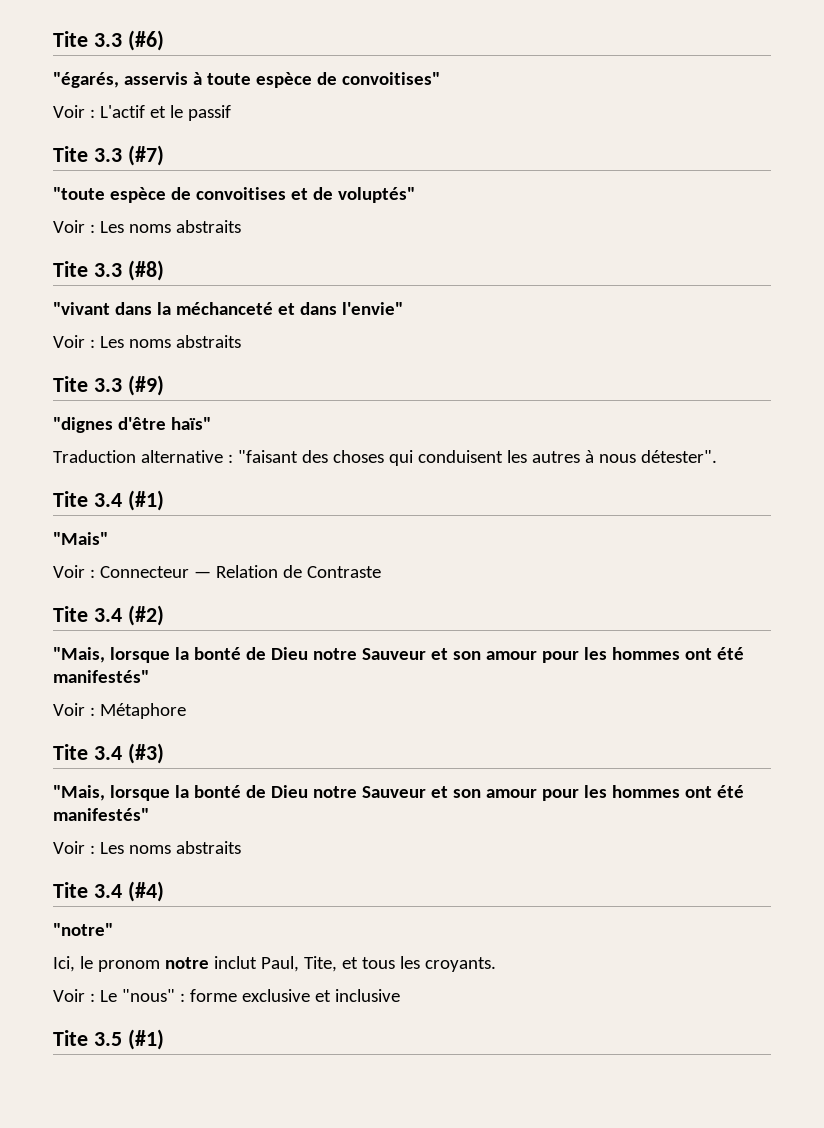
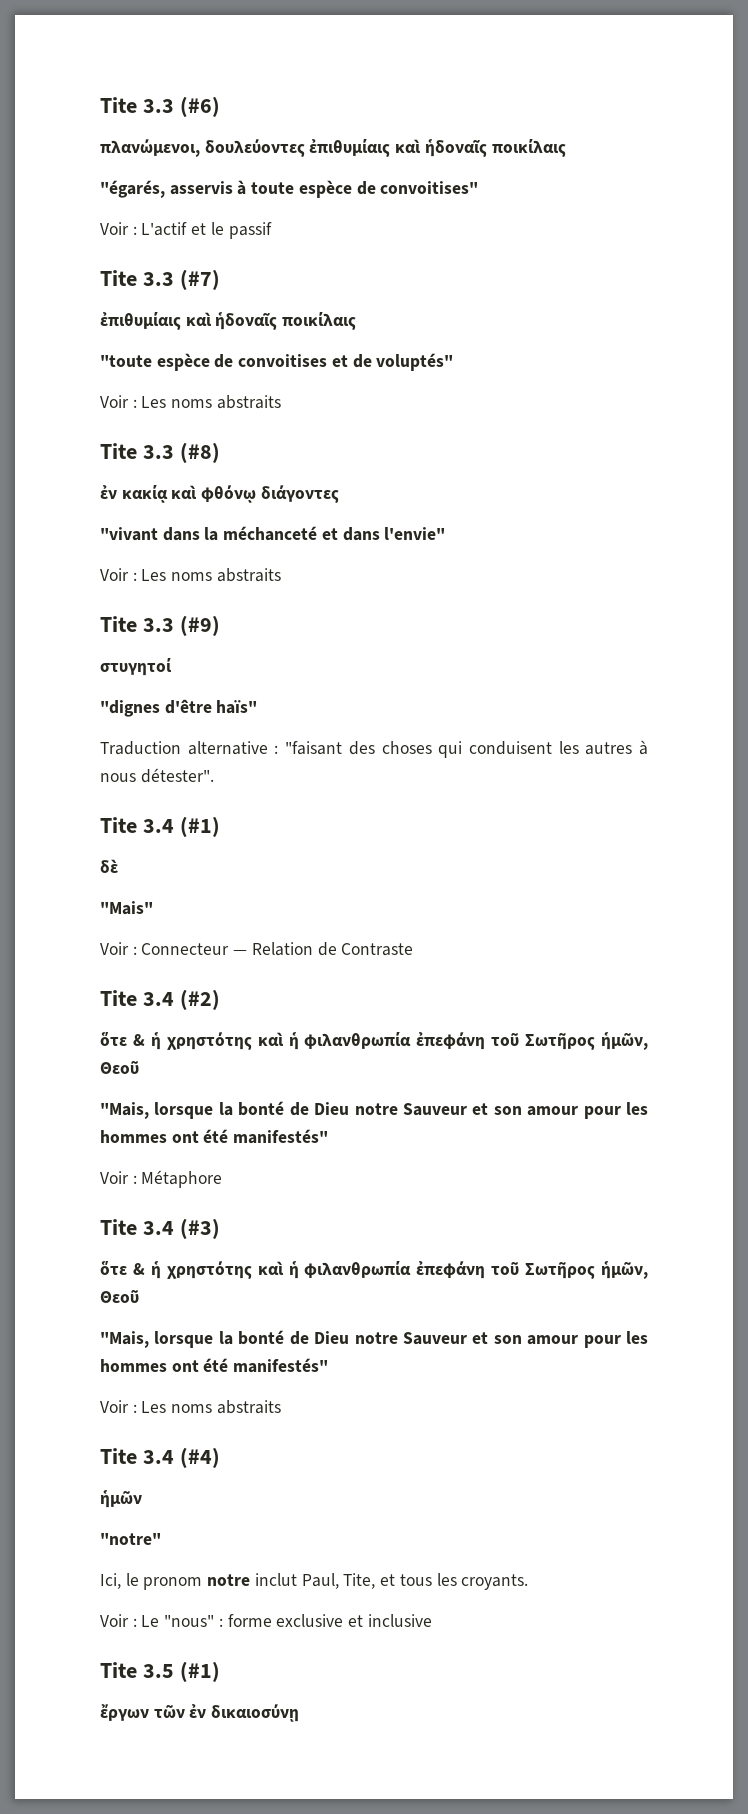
(164, 40) none -> [100,139,566,157] // πλανώμενοι, δουλεύοντες ἐπιθυμίαις καὶ ἡδοναῖς ποικίλαις
(164, 155) none -> [100,312,357,330] // ἐπιθυμίαις καὶ ἡδοναῖς ποικίλαις
(164, 270) none -> [100,485,339,503] // ἐν κακίᾳ καὶ φθόνῳ διάγοντες
(164, 385) none -> [100,658,172,676] // στυγητοί
(164, 500) none -> [100,859,118,873] // δὲ
(164, 615) none -> [100,1032,648,1050] [100,1061,139,1074] // ὅτε & ἡ χρηστότης καὶ ἡ φιλανθρωπία ἐπεφάνη τοῦ Σωτῆρος ἡμῶν, Θεοῦ
(164, 753) none -> [100,1261,648,1279] [100,1290,139,1303] // ὅτε & ἡ χρηστότης καὶ ἡ φιλανθρωπία ἐπεφάνη τοῦ Σωτῆρος ἡμῶν, Θεοῦ
(164, 891) none -> [100,1490,142,1508] // ἡμῶν
(164, 1039) none -> [100,1704,300,1722] // ἔργων τῶν ἐν δικαιοσύνῃ

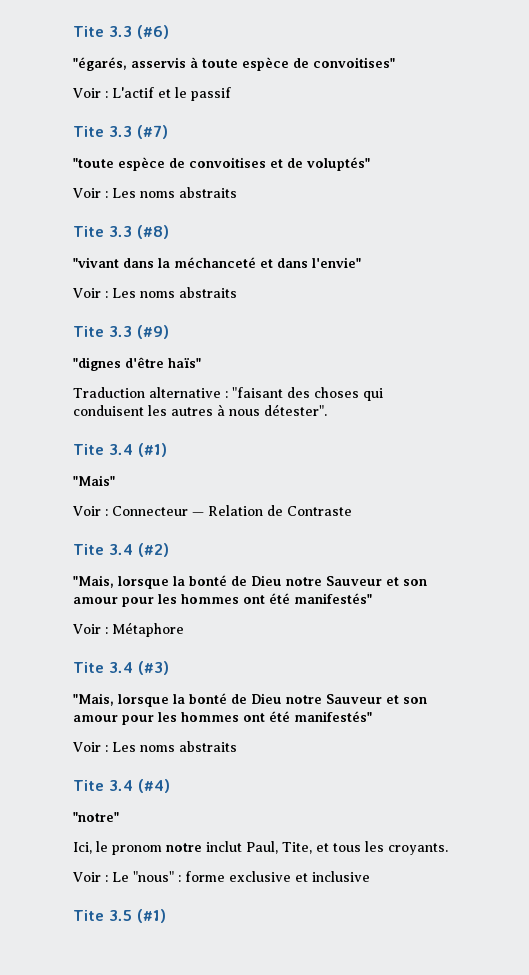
[100,139,566,157] // πλανώμενοι, δουλεύοντες ἐπιθυμίαις καὶ ἡδοναῖς ποικίλαις -> (169, 32) none
[100,312,357,330] // ἐπιθυμίαις καὶ ἡδοναῖς ποικίλαις -> (168, 132) none
[100,485,339,503] // ἐν κακίᾳ καὶ φθόνῳ διάγοντες -> (169, 232) none
[100,658,172,676] // στυγητοί -> (169, 332) none
[100,859,118,873] // δὲ -> (167, 450) none
[100,1032,648,1050] [100,1061,139,1074] // ὅτε & ἡ χρηστότης καὶ ἡ φιλανθρωπία ἐπεφάνη τοῦ Σωτῆρος ἡμῶν, Θεοῦ -> (169, 550) none
[100,1261,648,1279] [100,1290,139,1303] // ὅτε & ἡ χρηστότης καὶ ἡ φιλανθρωπία ἐπεφάνη τοῦ Σωτῆρος ἡμῶν, Θεοῦ -> (169, 668) none
[100,1490,142,1508] // ἡμῶν -> (170, 786) none
[100,1704,300,1722] // ἔργων τῶν ἐν δικαιοσύνῃ -> (166, 916) none

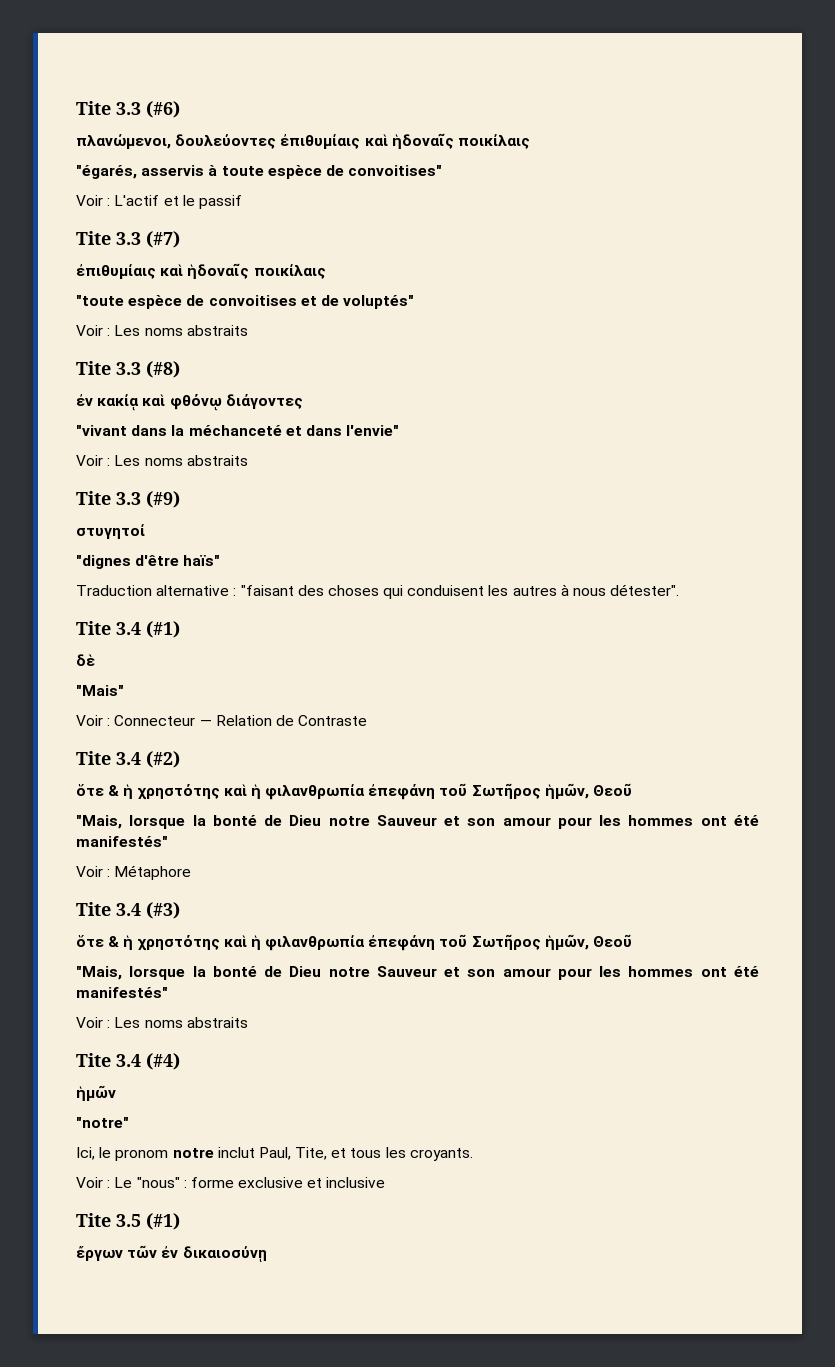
(169, 32) none -> [76,133,530,149] // πλανώμενοι, δουλεύοντες ἐπιθυμίαις καὶ ἡδοναῖς ποικίλαις
(168, 132) none -> [76,263,326,279] // ἐπιθυμίαις καὶ ἡδοναῖς ποικίλαις
(169, 232) none -> [76,394,303,411] // ἐν κακίᾳ καὶ φθόνῳ διάγοντες
(169, 332) none -> [76,524,145,539] // στυγητοί
(167, 450) none -> [76,654,95,666] // δὲ
(169, 550) none -> [76,783,633,800] // ὅτε & ἡ χρηστότης καὶ ἡ φιλανθρωπία ἐπεφάνη τοῦ Σωτῆρος ἡμῶν, Θεοῦ
(169, 668) none -> [76,934,633,951] // ὅτε & ἡ χρηστότης καὶ ἡ φιλανθρωπία ἐπεφάνη τοῦ Σωτῆρος ἡμῶν, Θεοῦ
(170, 786) none -> [76,1085,116,1101] // ἡμῶν
(166, 916) none -> [76,1245,267,1262] // ἔργων τῶν ἐν δικαιοσύνῃ

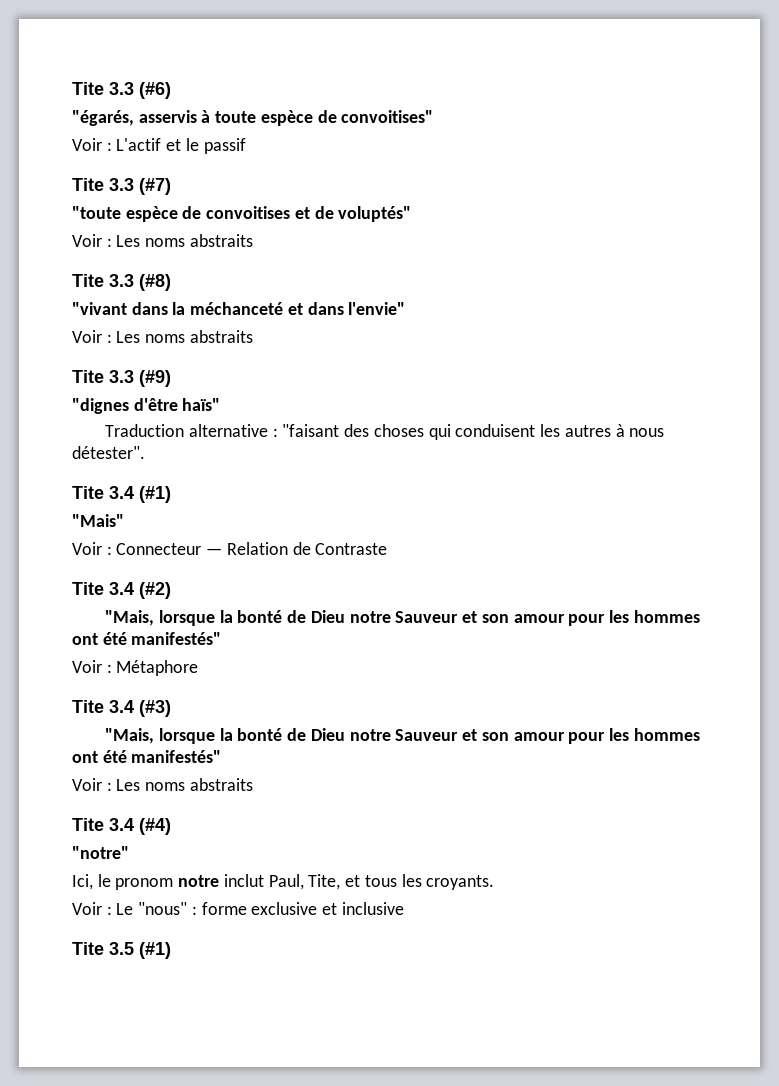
[76,133,530,149] // πλανώμενοι, δουλεύοντες ἐπιθυμίαις καὶ ἡδοναῖς ποικίλαις -> (171, 90) none
[76,263,326,279] // ἐπιθυμίαις καὶ ἡδοναῖς ποικίλαις -> (171, 186) none
[76,394,303,411] // ἐν κακίᾳ καὶ φθόνῳ διάγοντες -> (171, 282) none
[76,524,145,539] // στυγητοί -> (171, 378) none
[76,654,95,666] // δὲ -> (171, 494) none
[76,783,633,800] // ὅτε & ἡ χρηστότης καὶ ἡ φιλανθρωπία ἐπεφάνη τοῦ Σωτῆρος ἡμῶν, Θεοῦ -> (171, 590) none
[76,934,633,951] // ὅτε & ἡ χρηστότης καὶ ἡ φιλανθρωπία ἐπεφάνη τοῦ Σωτῆρος ἡμῶν, Θεοῦ -> (171, 708) none
[76,1085,116,1101] // ἡμῶν -> (171, 826) none
[76,1245,267,1262] // ἔργων τῶν ἐν δικαιοσύνῃ -> (171, 950) none

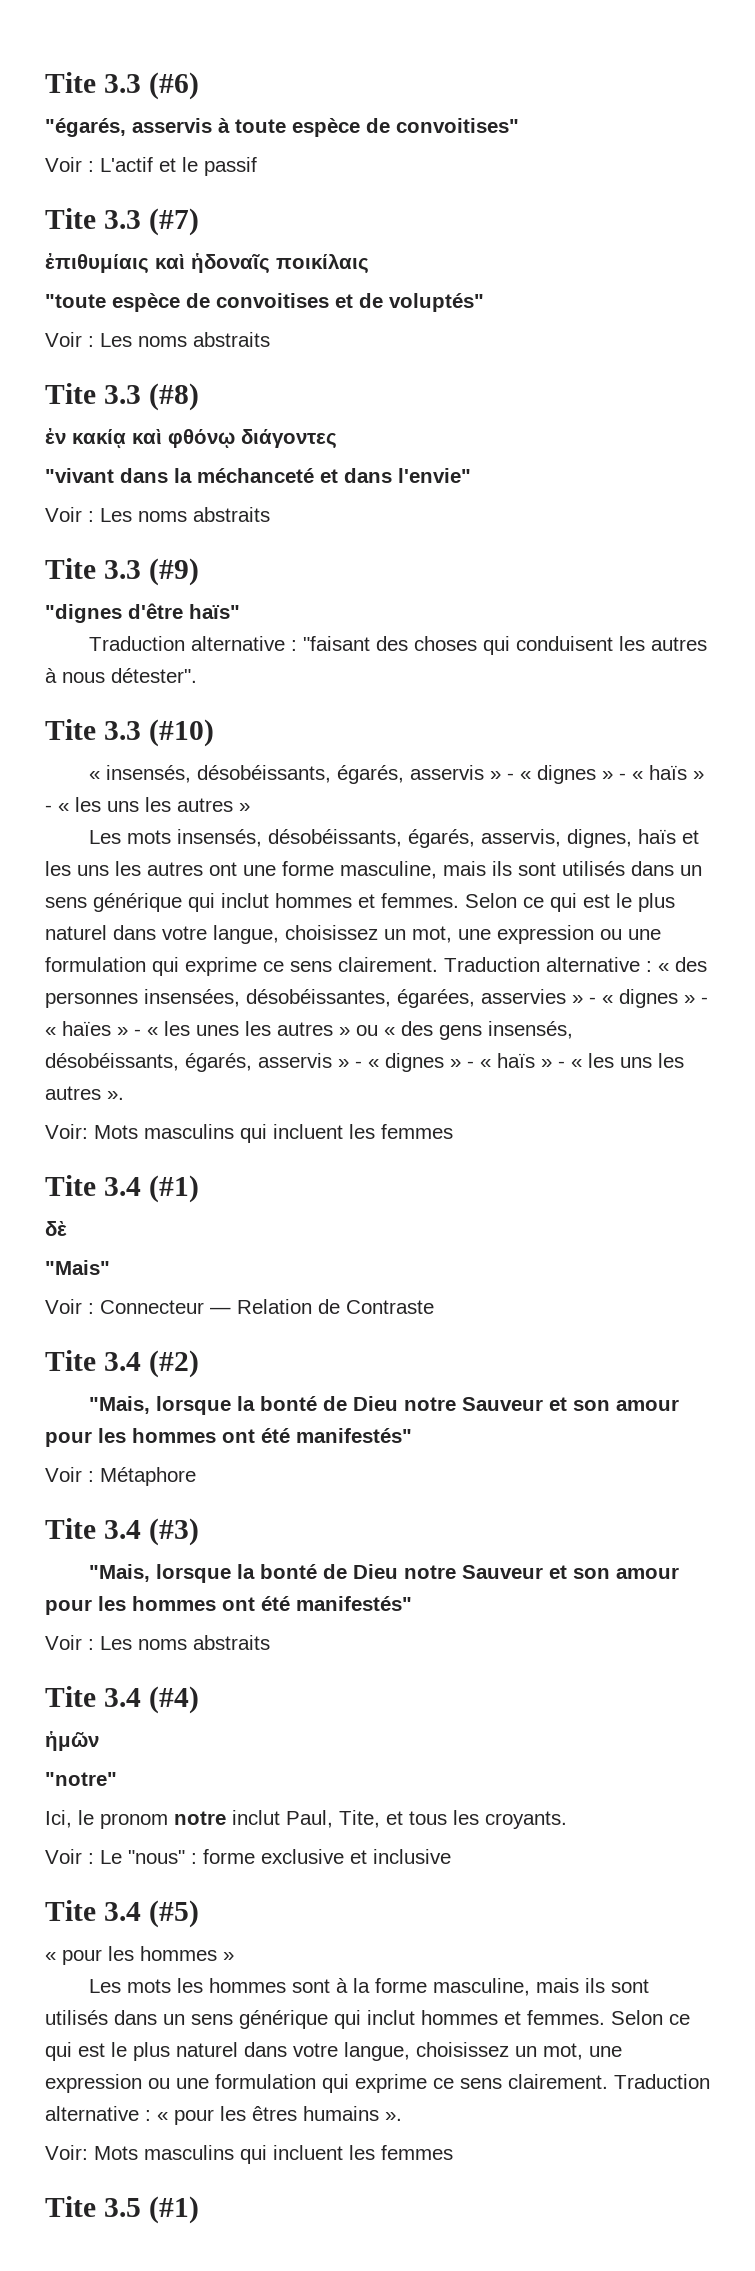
(171, 186) none -> [45,253,369,274] // ἐπιθυμίαις καὶ ἡδοναῖς ποικίλαις
(171, 282) none -> [45,428,337,449] // ἐν κακίᾳ καὶ φθόνῳ διάγοντες
(145, 452) none -> [45,719,214,747] [88,765,704,784] [45,797,250,812] [88,829,699,848] [45,861,702,879] [45,893,675,912] [45,925,661,944] [45,957,707,976] [45,989,708,1008] [45,1021,573,1040] [45,1053,684,1072] [45,1086,124,1100] [45,1124,453,1143] // Tite 3.3 (#10) // « insensés, désobéissants, égarés, asservis » - « dignes » - « haïs » - « les uns les autres » // Les mots insensés, désobéissants, égarés, asservis, dignes, haïs et les uns les autres ont une forme masculine, mais ils sont utilisés dans un sens générique qui inclut hommes et femmes. Selon ce qui est le plus naturel dans votre langue, choisissez un mot, une expression ou une formulation qui exprime ce sens clairement. Traduction alternative : « des personnes insensées, désobéissantes, égarées, asservies » - « dignes » - « haïes » - « les unes les autres » ou « des gens insensés, désobéissants, égarés, asservis » - « dignes » - « haïs » - « les uns les autres ». // Voir: Mots masculins qui incluent les femmes
(171, 494) none -> [45,1221,67,1236] // δὲ
(171, 826) none -> [45,1731,99,1751] // ἡμῶν
(404, 908) none -> [45,1900,199,1928] [45,1946,234,1965] [88,1978,649,1996] [45,2010,690,2029] [45,2042,622,2061] [45,2074,710,2093] [45,2106,402,2125] [45,2145,453,2164] // Tite 3.4 (#5) // « pour les hommes » // Les mots les hommes sont à la forme masculine, mais ils sont utilisés dans un sens générique qui inclut hommes et femmes. Selon ce qui est le plus naturel dans votre langue, choisissez un mot, une expression ou une formulation qui exprime ce sens clairement. Traduction alternative : « pour les êtres humains ». // Voir: Mots masculins qui incluent les femmes

